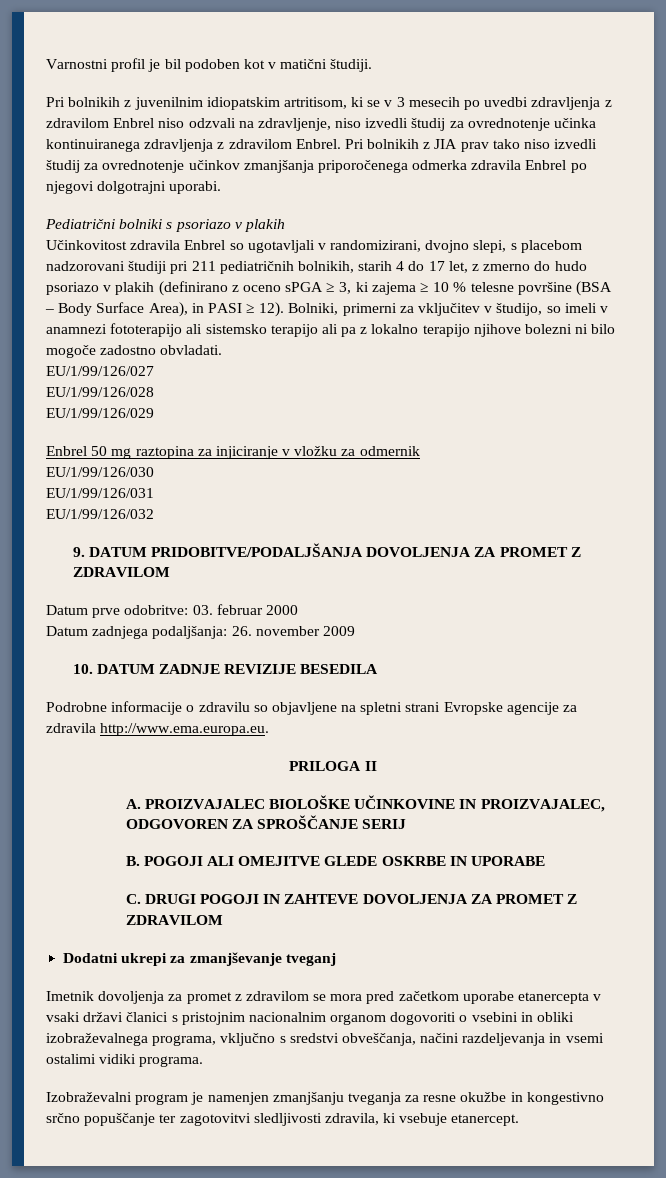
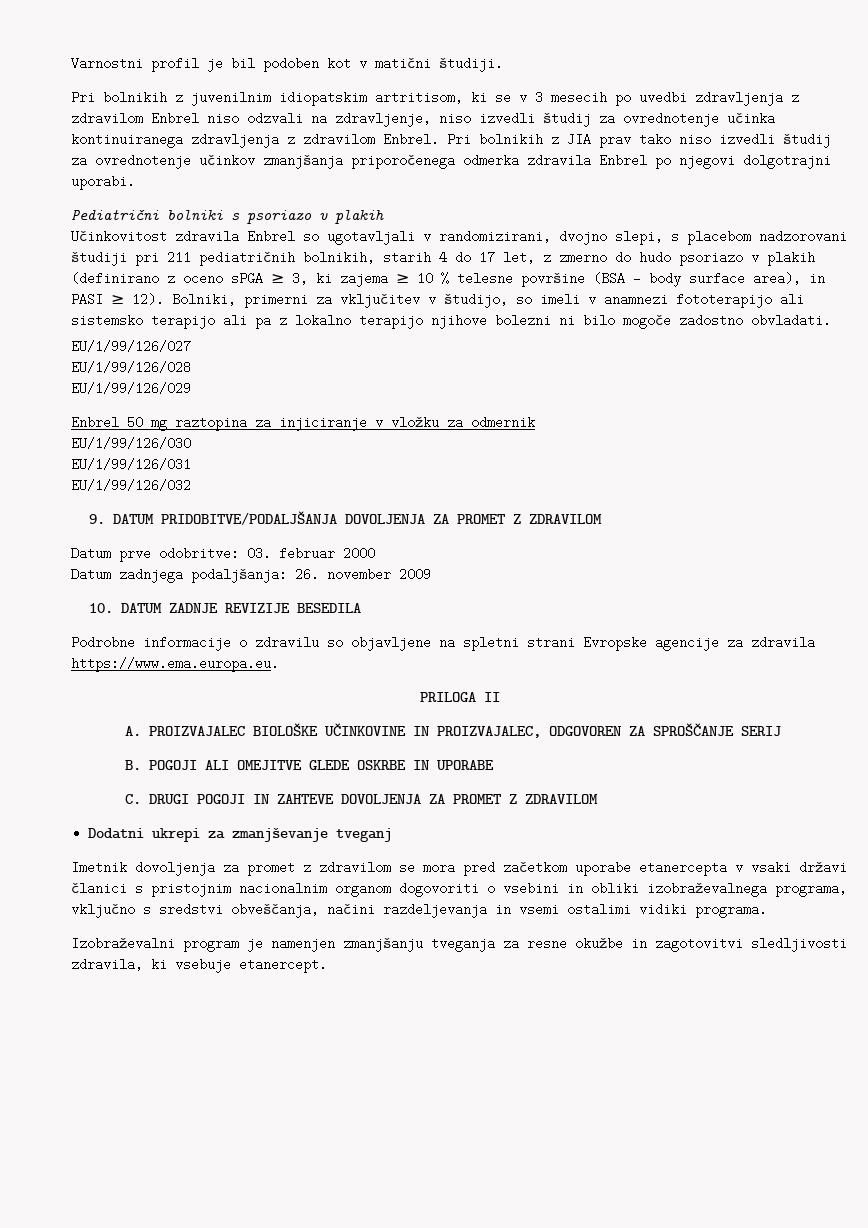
[58,302,188,317] Body Surface Area), -> [649,272,801,287] body surface area),
[100,723,270,736] http://www.ema.europa.eu. -> [71,657,279,672] https://www.ema.europa.eu.
[526,1092,604,1105] [46,1113,177,1126] kongestivno srčno popuščanje ter -> (647, 943) none

